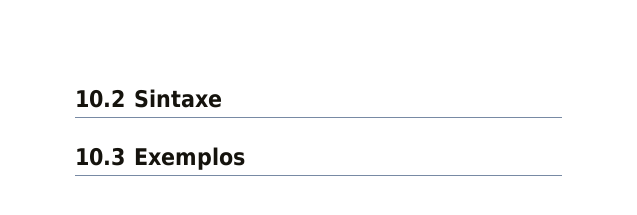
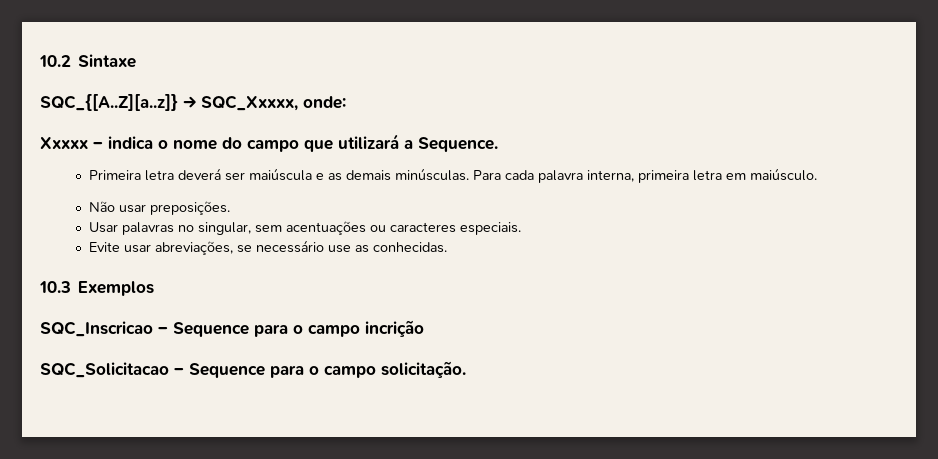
[75,147,245,170] 10.3 Exemplos -> [40,94,346,111] [40,134,498,152] [89,168,818,183] [89,201,231,215] [89,221,522,235] [89,240,448,255] [39,281,155,296] [40,320,424,337] [40,361,466,378] SQC_{[A..Z][a..z]} → SQC_Xxxxx, onde: // Xxxxx – indica o nome do campo que utilizará a Sequence. // Primeira letra deverá ser maiúscula e as demais minúsculas. Para cada palavra interna, primeira letra em maiúsculo. // Não usar preposições. // Usar palavras no singular, sem acentuações ou caracteres especiais. // Evite usar abreviações, se necessário use as conhecidas. // 10.3 Exemplos // SQC_Inscricao – Sequence para o campo incrição // SQC_Solicitacao – Sequence para o campo solicitação.

